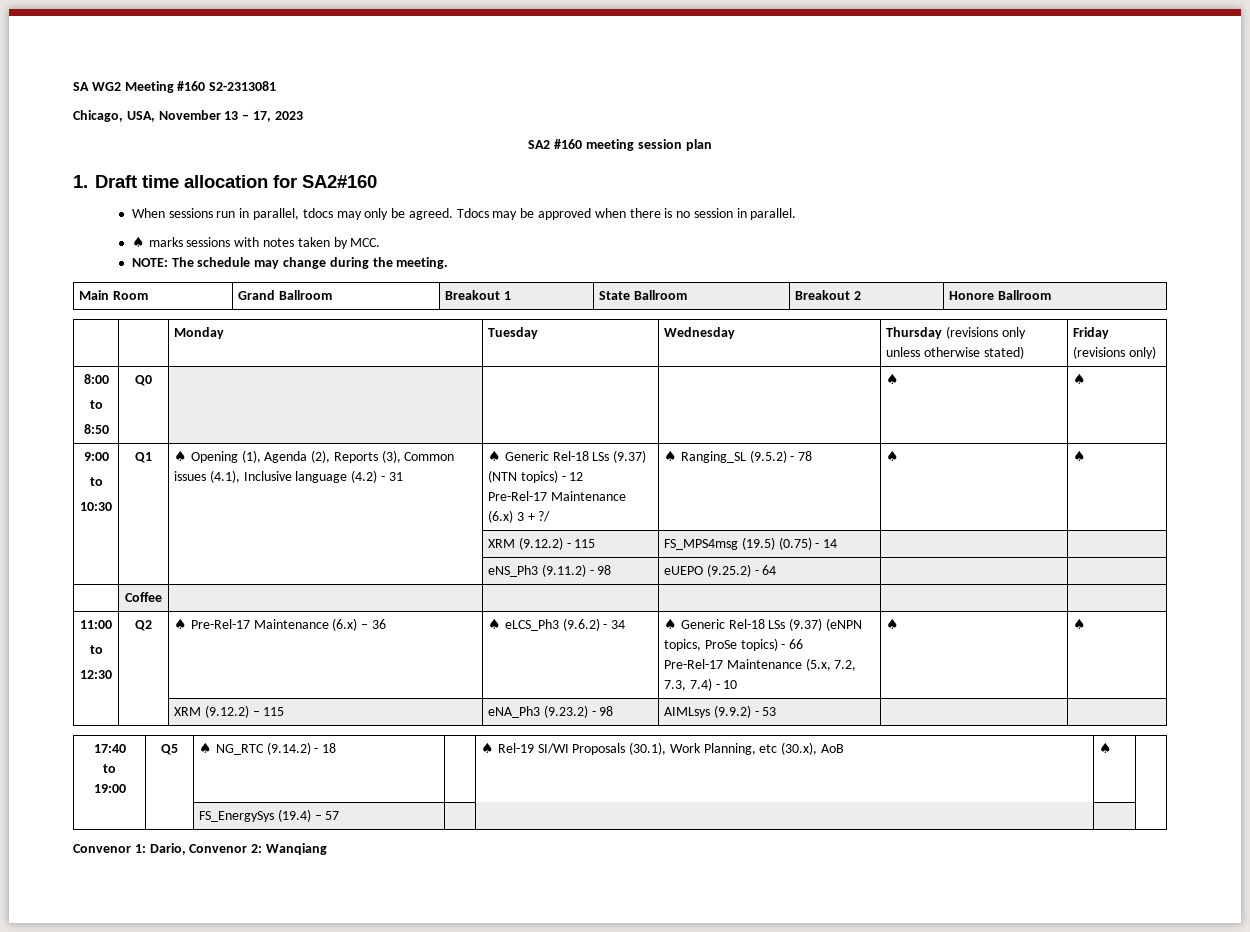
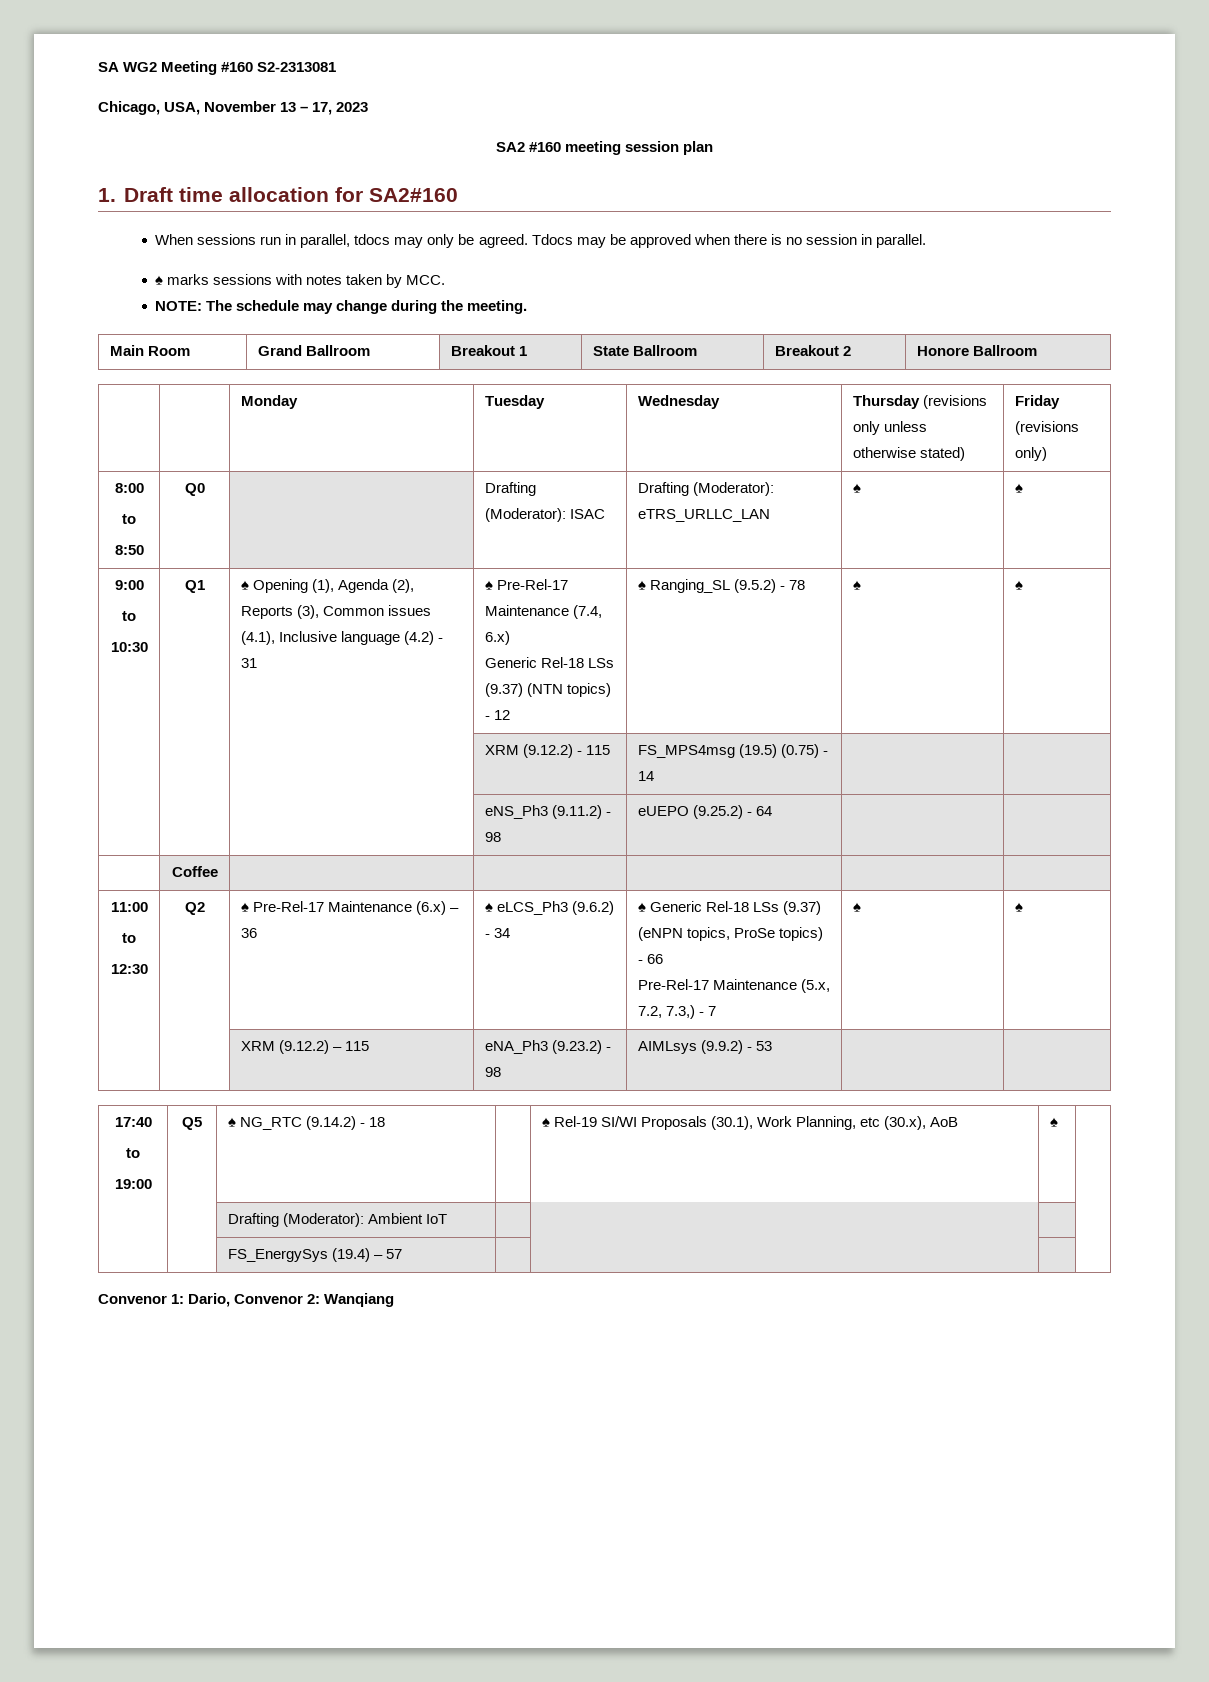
(152, 380) | -> [484,482,536,496] [484,508,605,522] [637,482,774,496] [637,509,770,522] Drafting (Moderator): ISAC | Drafting (Moderator): eTRS_URLLC_LAN
(502, 455) none -> [496,579,568,590] [484,605,602,619] [484,631,510,645] Pre-Rel-17 Maintenance (7.4, 6.x) //
[488,491,626,501] [488,510,551,523] // Pre-Rel-17 Maintenance (6.x) 3 + ?/ -> (510, 715) none
[664,678,738,691] 7.3, 7.4) - 10 -> [665,1005,716,1019] 7.3,) - 7
(1113, 747) none -> [227,1213,447,1227] // | | Drafting (Moderator): Ambient IoT | | | |

